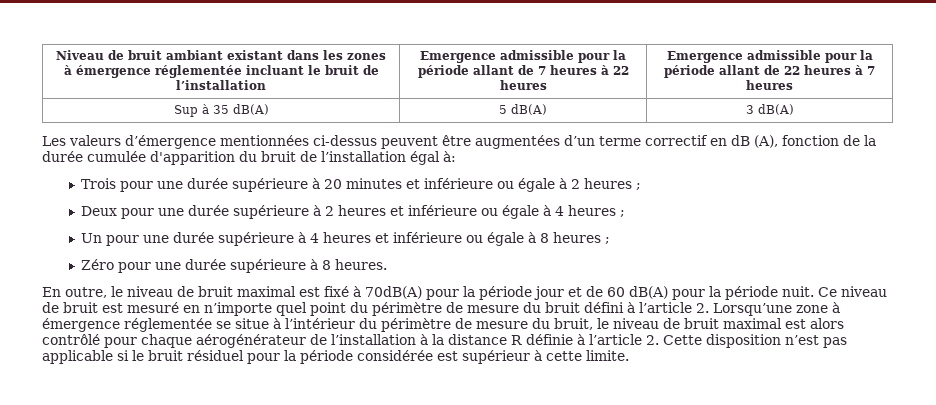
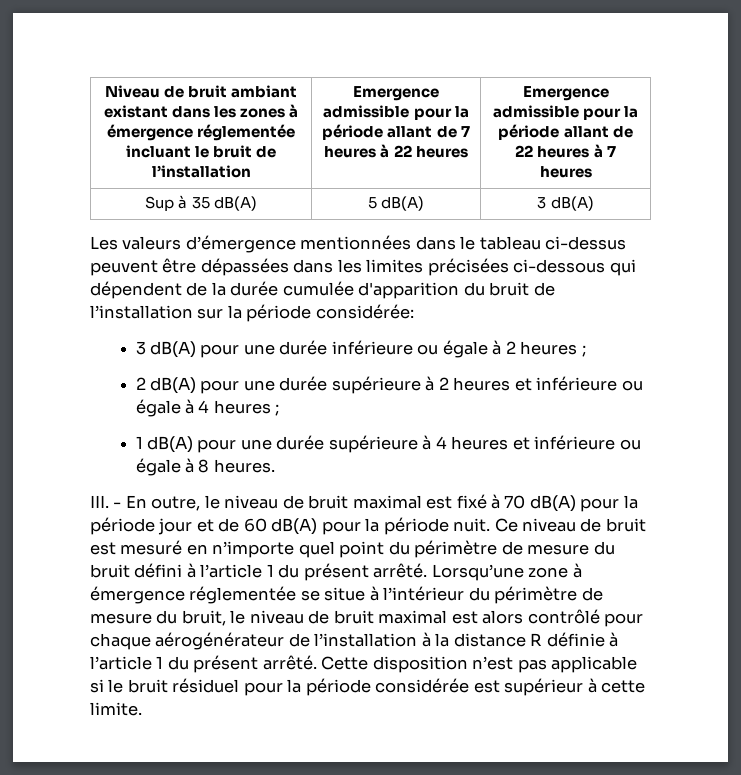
[313,135,839,149] ci-dessus peuvent être augmentées d’un terme correctif en dB (A), fonction -> [415,236,627,250] [90,258,636,276] [90,281,182,299] dans le tableau ci-dessus peuvent être dépassées dans les limites précisées ci-dessous qui dépendent
[410,151,456,165] [81,178,421,192] égal à: // Trois pour une durée supérieure à 20 minutes et -> [197,304,414,322] [135,340,328,358] sur la période considérée: // 3 dB(A) pour une durée
[81,206,118,216] Deux -> [135,377,196,394] 2 dB(A)
[81,233,103,243] Un -> [135,436,193,453] 1 dB(A)
[553,232,611,244] [81,259,332,273] heures ; // Zéro pour une durée supérieure à 8 -> (210, 466) none
(388, 264) none -> [90,495,122,508] III. -
[365,286,422,299] 70dB(A) -> [504,495,576,512] 70 dB(A)
[696,303,709,313] 2. -> [266,563,428,581] 1 du présent arrêté.
[646,335,659,345] 2. -> [156,655,317,673] 1 du présent arrêté.

